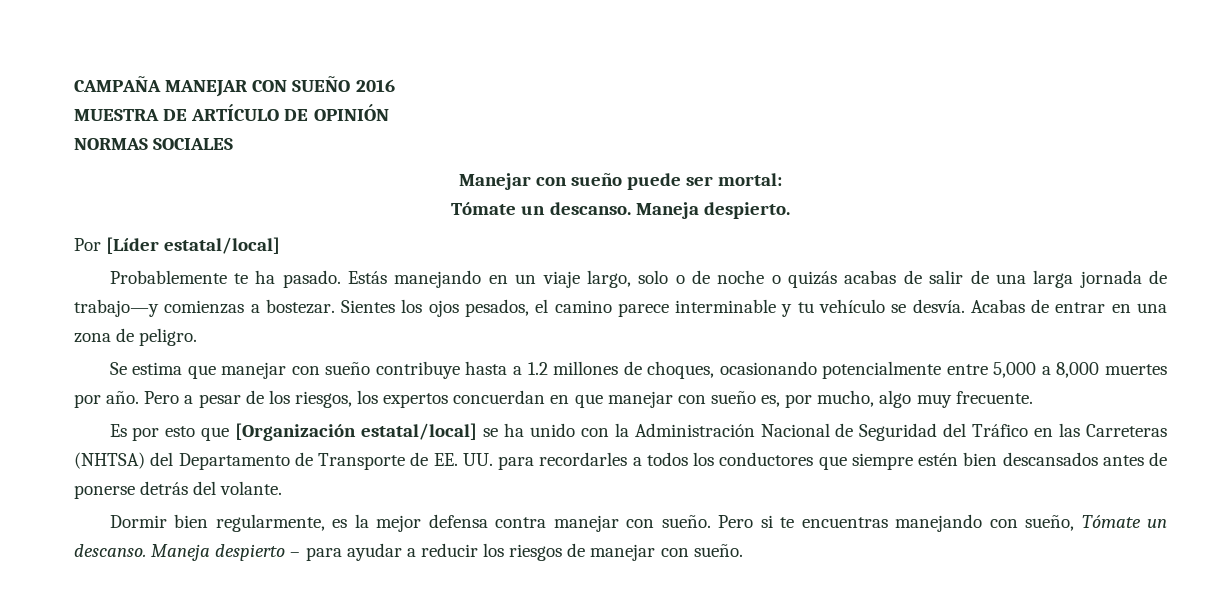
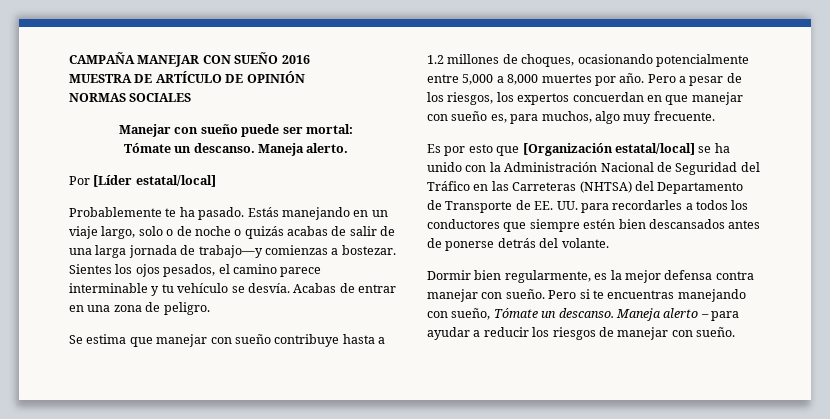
[703,202,790,219] despierto. -> [306,143,349,153] alerto.
[785,390,875,408] por mucho, -> [510,111,592,124] para muchos,
[215,544,286,561] despierto -> [663,308,699,318] alerto

